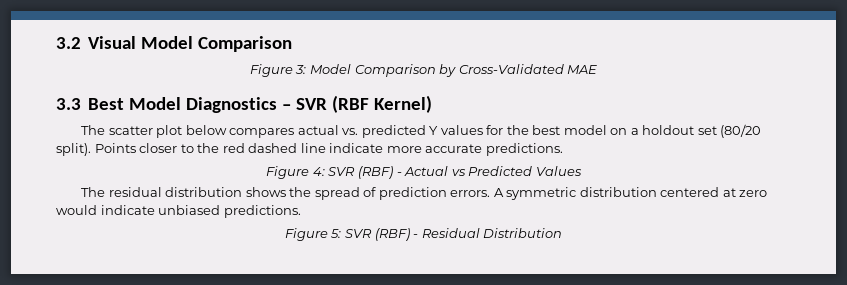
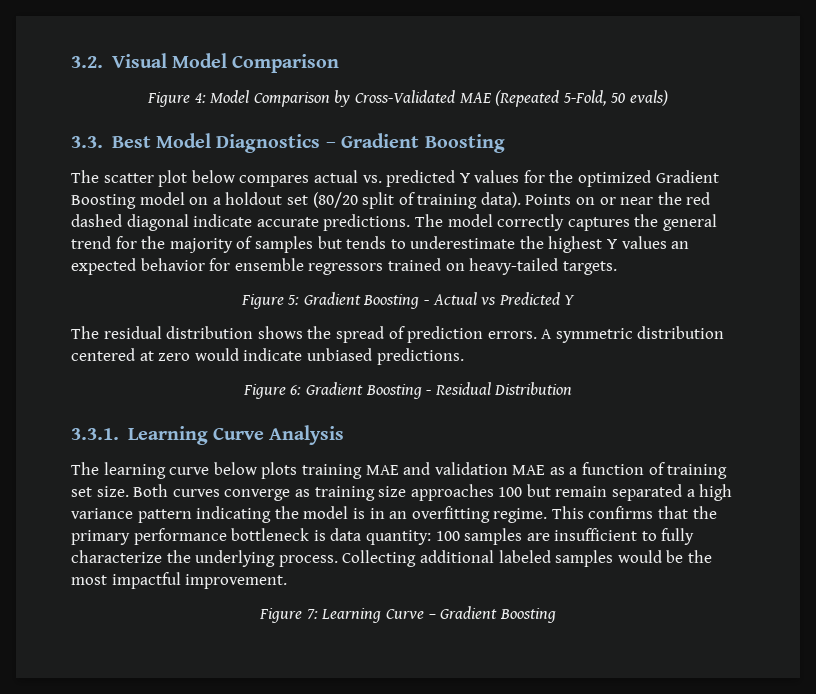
[56,37,81,49] 3.2 -> [71,56,103,68] 3.2.
[295,65,307,74] 3: -> [194,93,206,103] 4:
[56,98,81,110] // 3.3 -> [495,90,668,107] [71,136,103,148] (Repeated 5-Fold, 50 evals) // 3.3.
[296,95,433,113] SVR (RBF Kernel) -> [341,133,505,153] Gradient Boosting
[532,125,561,135] best -> [578,170,719,187] [71,194,136,209] optimized Gradient Boosting
[56,143,563,156] [266,166,393,179] split). Points closer to the red dashed line indicate more accurate predictions. // Figure 4: SVR (RBF) -> [362,192,711,209] [71,214,717,231] [71,236,690,253] [71,258,617,275] [240,292,420,309] split of training data). Points on or near the red dashed diagonal indicate accurate predictions. The model correctly captures the general trend for the majority of samples but tends to underestimate the highest Y values an expected behavior for ensemble regressors trained on heavy-tailed targets. // Figure 5: Gradient Boosting
[535,166,582,176] Values -> [564,295,576,305] Y
[330,228,410,241] 5: SVR (RBF) -> [290,382,422,399] 6: Gradient Boosting
(563, 233) none -> [71,425,345,445] [71,462,728,479] [71,484,733,501] [71,506,717,523] [71,528,695,545] [71,550,712,567] [71,572,288,589] [259,606,556,623] // 3.3.1. Learning Curve Analysis // The learning curve below plots training MAE and validation MAE as a function of training set size. Both curves converge as training size approaches 100 but remain separated a high variance pattern indicating the model is in an overfitting regime. This confirms that the primary performance bottleneck is data quantity: 100 samples are insufficient to fully characterize the underlying process. Collecting additional labeled samples would be the most impactful improvement. // Figure 7: Learning Curve – Gradient Boosting

